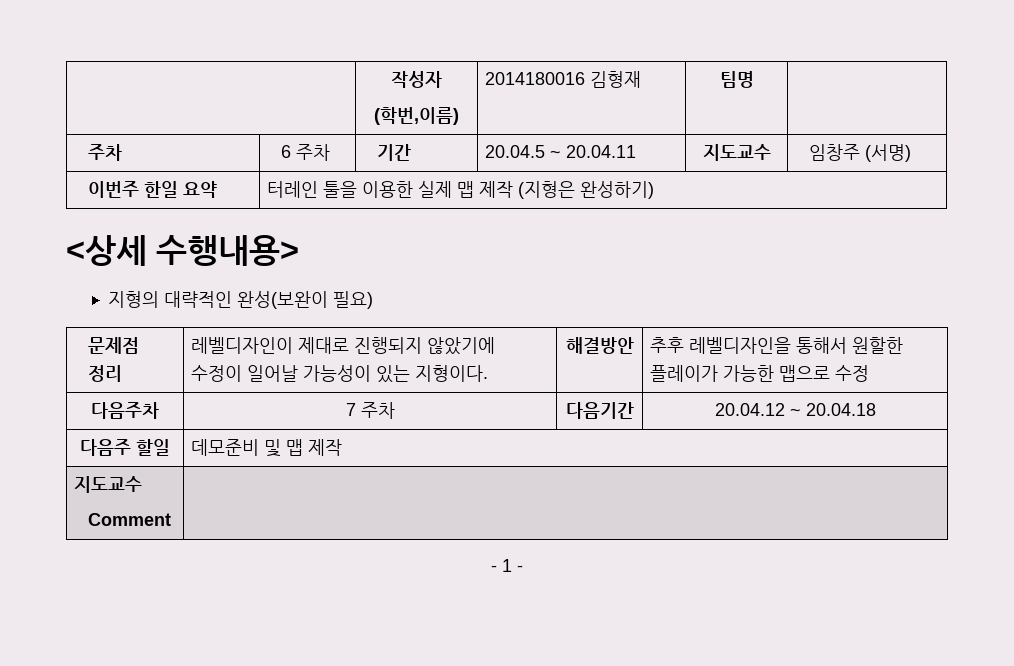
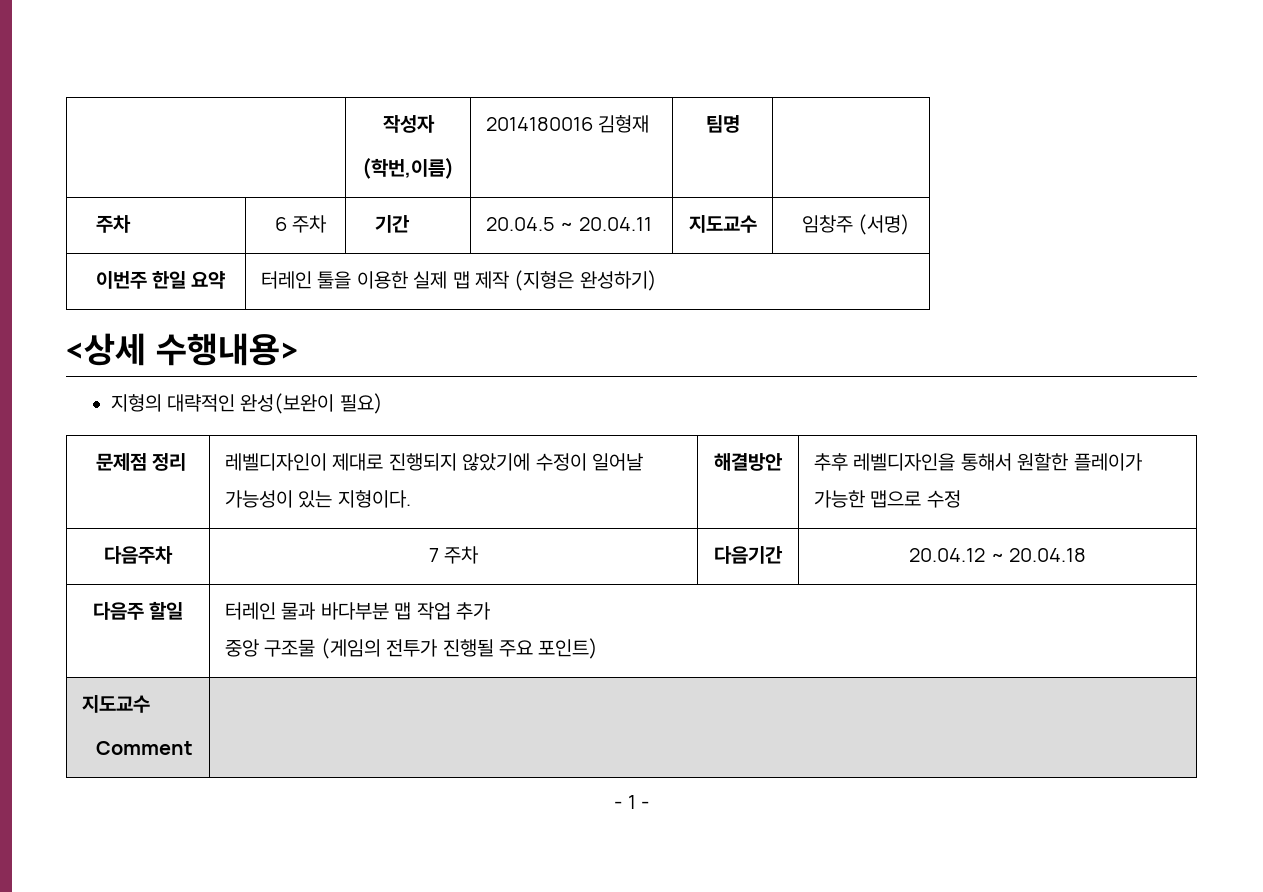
[191,439,343,457] 데모준비 및 맵 제작 -> [224,602,490,620] [224,638,599,659] 터레인 물과 바다부분 맵 작업 추가 // 중앙 구조물 (게임의 전투가 진행될 주요 포인트)

